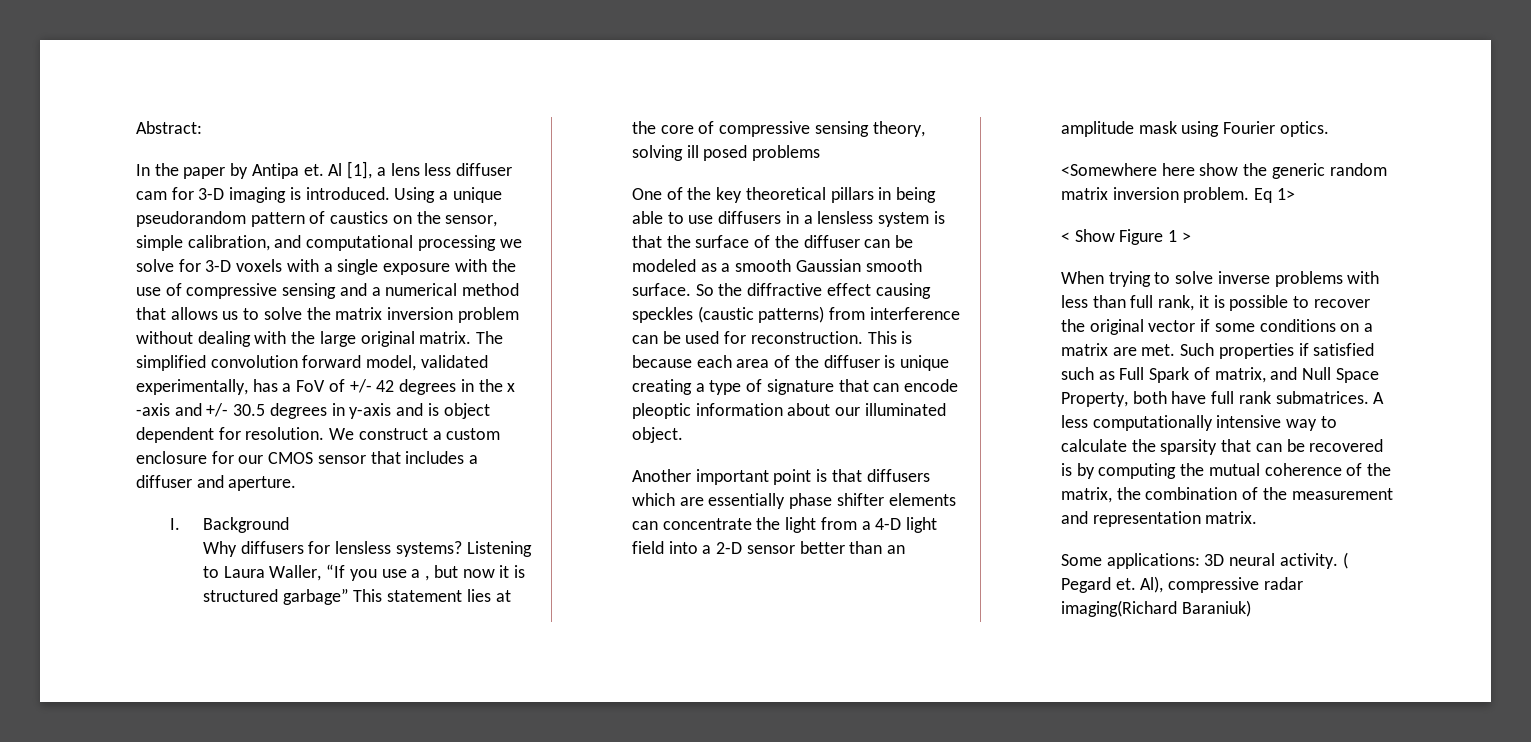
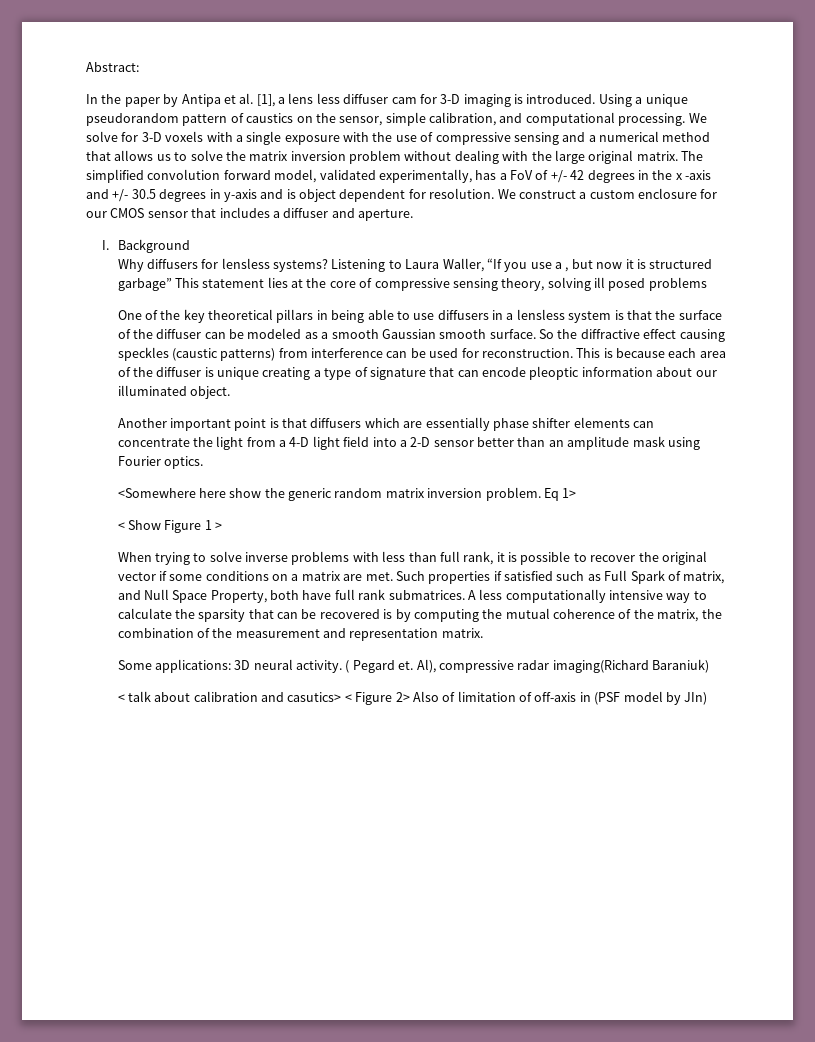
[303,163,343,176] et. Al -> [223,93,254,104] et al.
[417,235,522,251] processing we -> [618,113,707,126] processing. We
(1251, 608) none -> [117,691,708,705] // < talk about calibration and casutics> < Figure 2> Also of limitation of off-axis in (PSF model by JIn)

